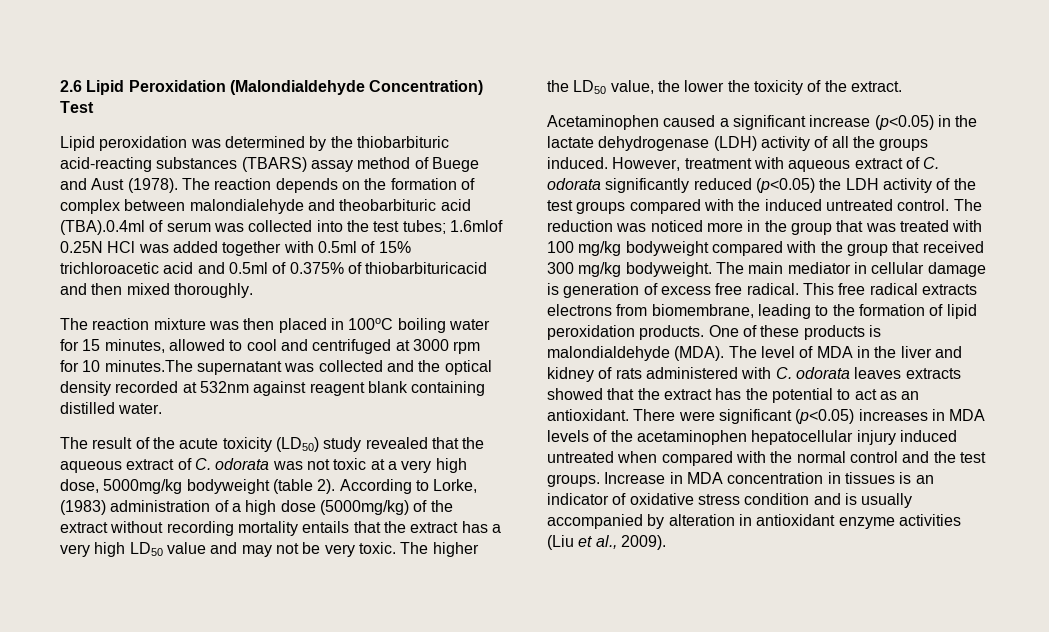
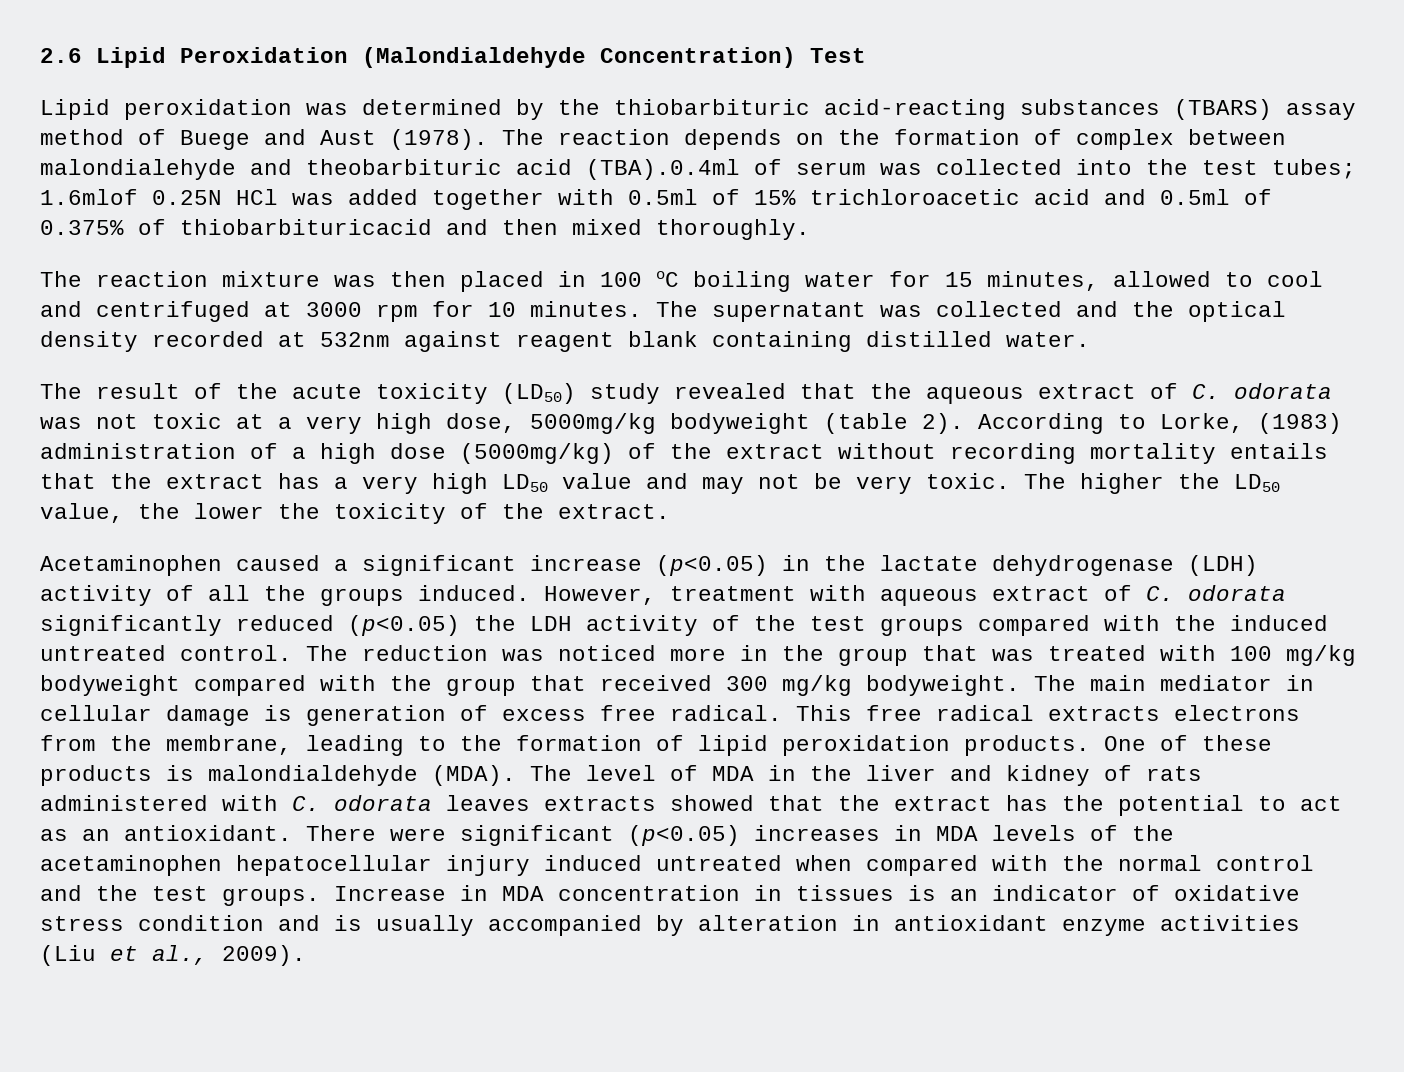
[348,318,394,330] 100oC -> [600,271,679,287] 100 oC
[104,360,193,372] minutes.The -> [530,301,698,317] minutes. The
[651,304,754,318] biomembrane, -> [110,735,292,755] the membrane,

